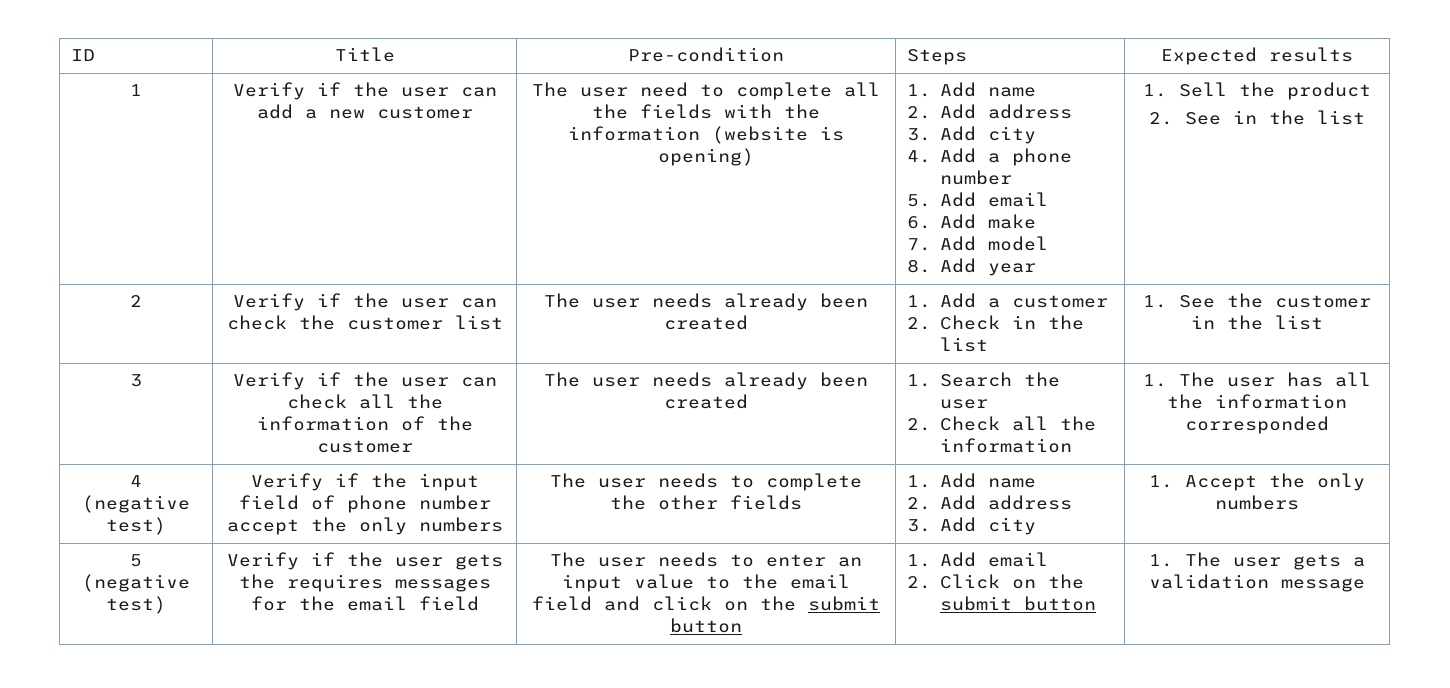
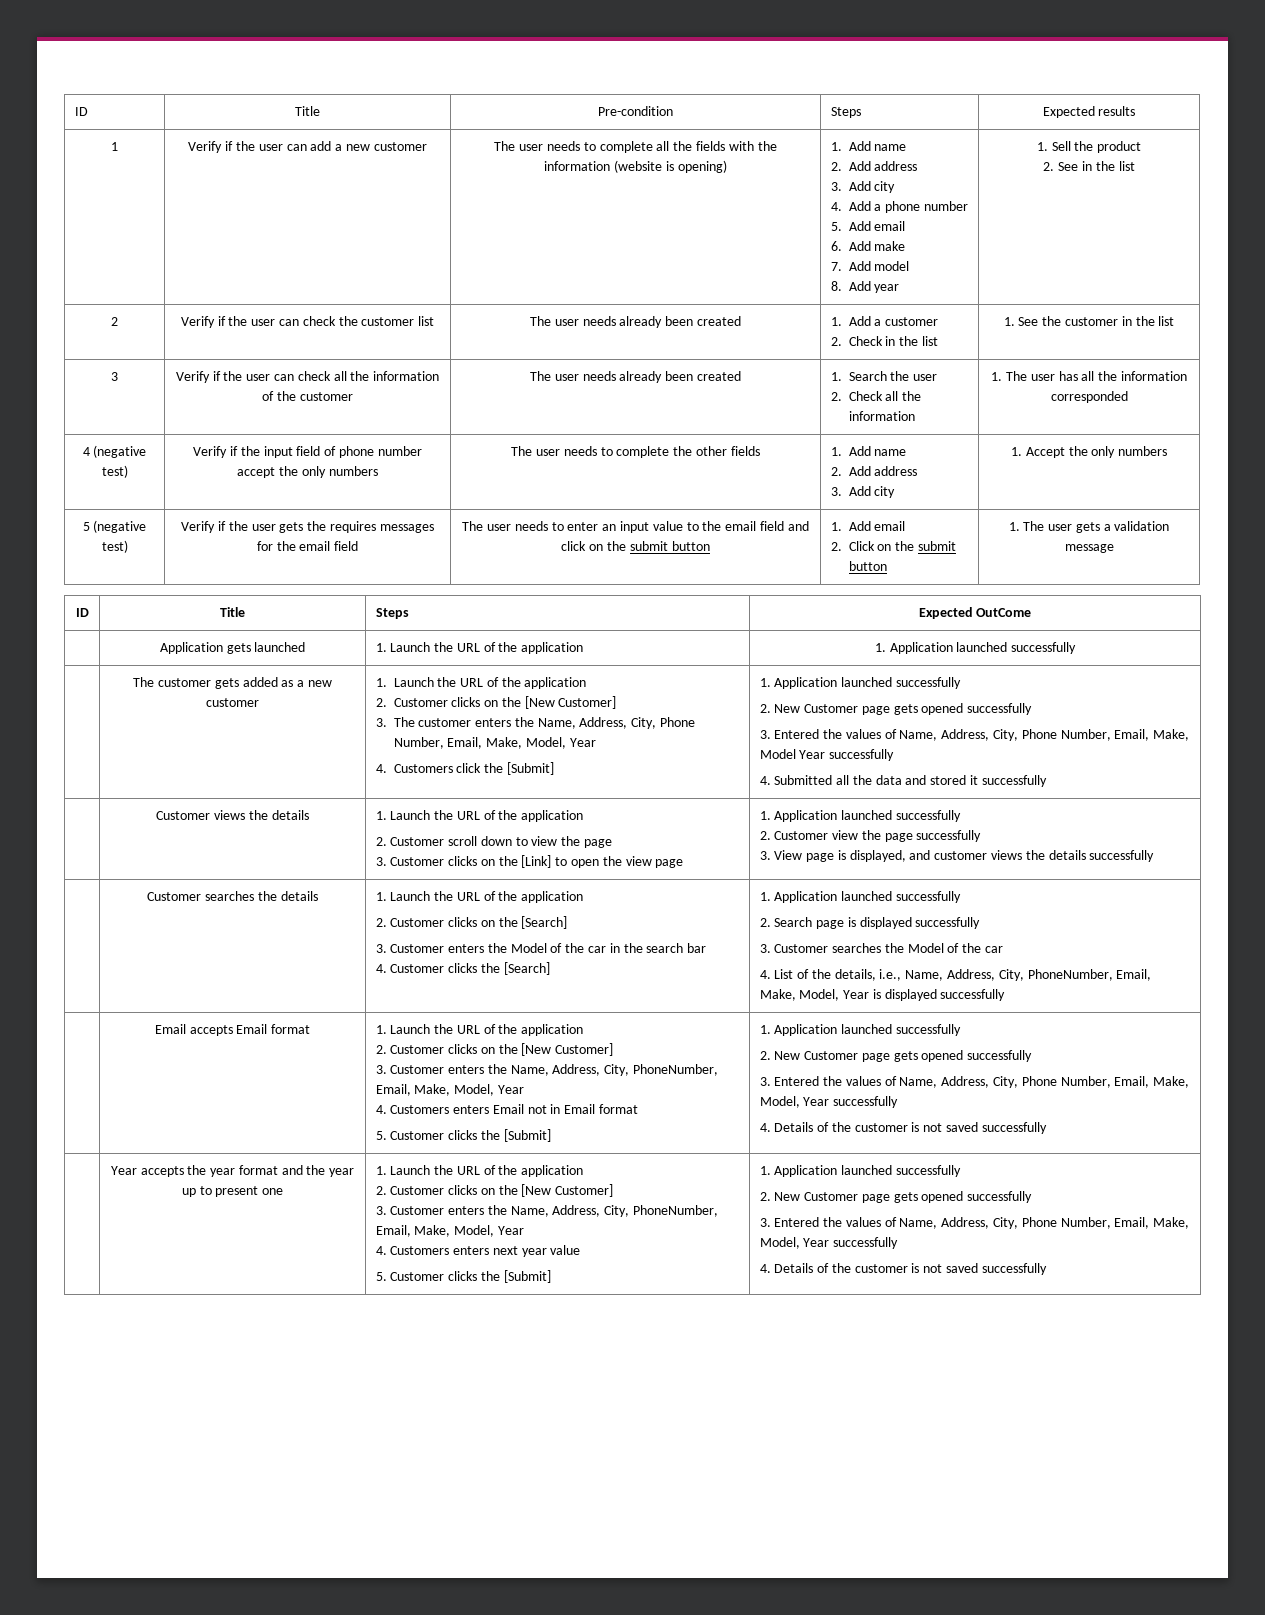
[640,82,688,97] need -> [547,141,581,151] needs
(1365, 585) none -> [75,608,89,617] [220,607,245,617] [375,608,409,619] [918,607,1032,619] [159,642,306,654] [375,642,584,654] [874,642,1077,654] [133,677,332,689] [206,698,259,707] [375,677,587,689] [375,696,617,709] [375,717,696,729] [393,737,596,749] [375,762,554,775] [759,677,961,689] [759,703,1033,715] [759,729,1190,741] [759,749,895,761] [759,775,1047,787] [156,810,309,820] [375,810,584,822] [375,836,613,848] [375,855,684,868] [759,810,961,822] [759,830,982,842] [759,850,1155,862] [147,891,318,901] [375,891,584,903] [375,916,568,929] [375,943,707,953] [375,962,550,975] [759,891,961,903] [759,917,981,929] [759,943,1004,953] [759,969,1152,981] [759,989,1006,1001] [154,1024,311,1036] [375,1024,584,1036] [375,1043,614,1056] [375,1064,719,1076] [375,1084,524,1096] [375,1104,639,1114] [375,1129,551,1142] [759,1024,961,1036] [759,1050,1033,1062] [759,1076,1190,1088] [759,1096,899,1108] [759,1122,1047,1134] [110,1165,355,1177] [181,1186,284,1197] [375,1165,584,1177] [375,1184,614,1197] [375,1205,719,1217] [375,1225,524,1237] [375,1245,581,1257] [375,1270,551,1283] [759,1165,961,1177] [759,1191,1033,1203] [759,1217,1190,1229] [759,1237,899,1249] [759,1263,1047,1275] // ID | Title | Steps | Expected OutCome // | Application gets launched | 1. Launch the URL of the application | 1. Application launched successfully // | The customer gets added as a new customer | 1. Launch the URL of the application // 2. Customer clicks on the [New Customer] // 3. The customer enters the Name, Address, City, Phone Number, Email, Make, Model, Year // 4. Customers click the [Submit] | 1. Application launched successfully // 2. New Customer page gets opened successfully // 3. Entered the values of Name, Address, City, Phone Number, Email, Make, Model Year successfully // 4. Submitted all the data and stored it successfully // | Customer views the details | 1. Launch the URL of the application // 2. Customer scroll down to view the page // 3. Customer clicks on the [Link] to open the view page | 1. Application launched successfully // 2. Customer view the page successfully // 3. View page is displayed, and customer views the details successfully // | Customer searches the details | 1. Launch the URL of the application // 2. Customer clicks on the [Search] // 3. Customer enters the Model of the car in the search bar // 4. Customer clicks the [Search] | 1. Application launched successfully // 2. Search page is displayed successfully // 3. Customer searches the Model of the car // 4. List of the details, i.e., Name, Address, City, PhoneNumber, Email, Make, Model, Year is displayed successfully // | Email accepts Email format | 1. Launch the URL of the application // 2. Customer clicks on the [New Customer] // 3. Customer enters the Name, Address, City, PhoneNumber, Email, Make, Model, Year // 4. Customers enters Email not in Email format // 5. Customer clicks the [Submit] | 1. Application launched successfully // 2. New Customer page gets opened successfully // 3. Entered the values of Name, Address, City, Phone Number, Email, Make, Model, Year successfully // 4. Details of the customer is not saved successfully // | Year accepts the year format and the year up to present one | 1. Launch the URL of the application // 2. Customer clicks on the [New Customer] // 3. Customer enters the Name, Address, City, PhoneNumber, Email, Make, Model, Year // 4. Customers enters next year value // 5. Customer clicks the [Submit] | 1. Application launched successfully // 2. New Customer page gets opened successfully // 3. Entered the values of Name, Address, City, Phone Number, Email, Make, Model, Year successfully // 4. Details of the customer is not saved successfully

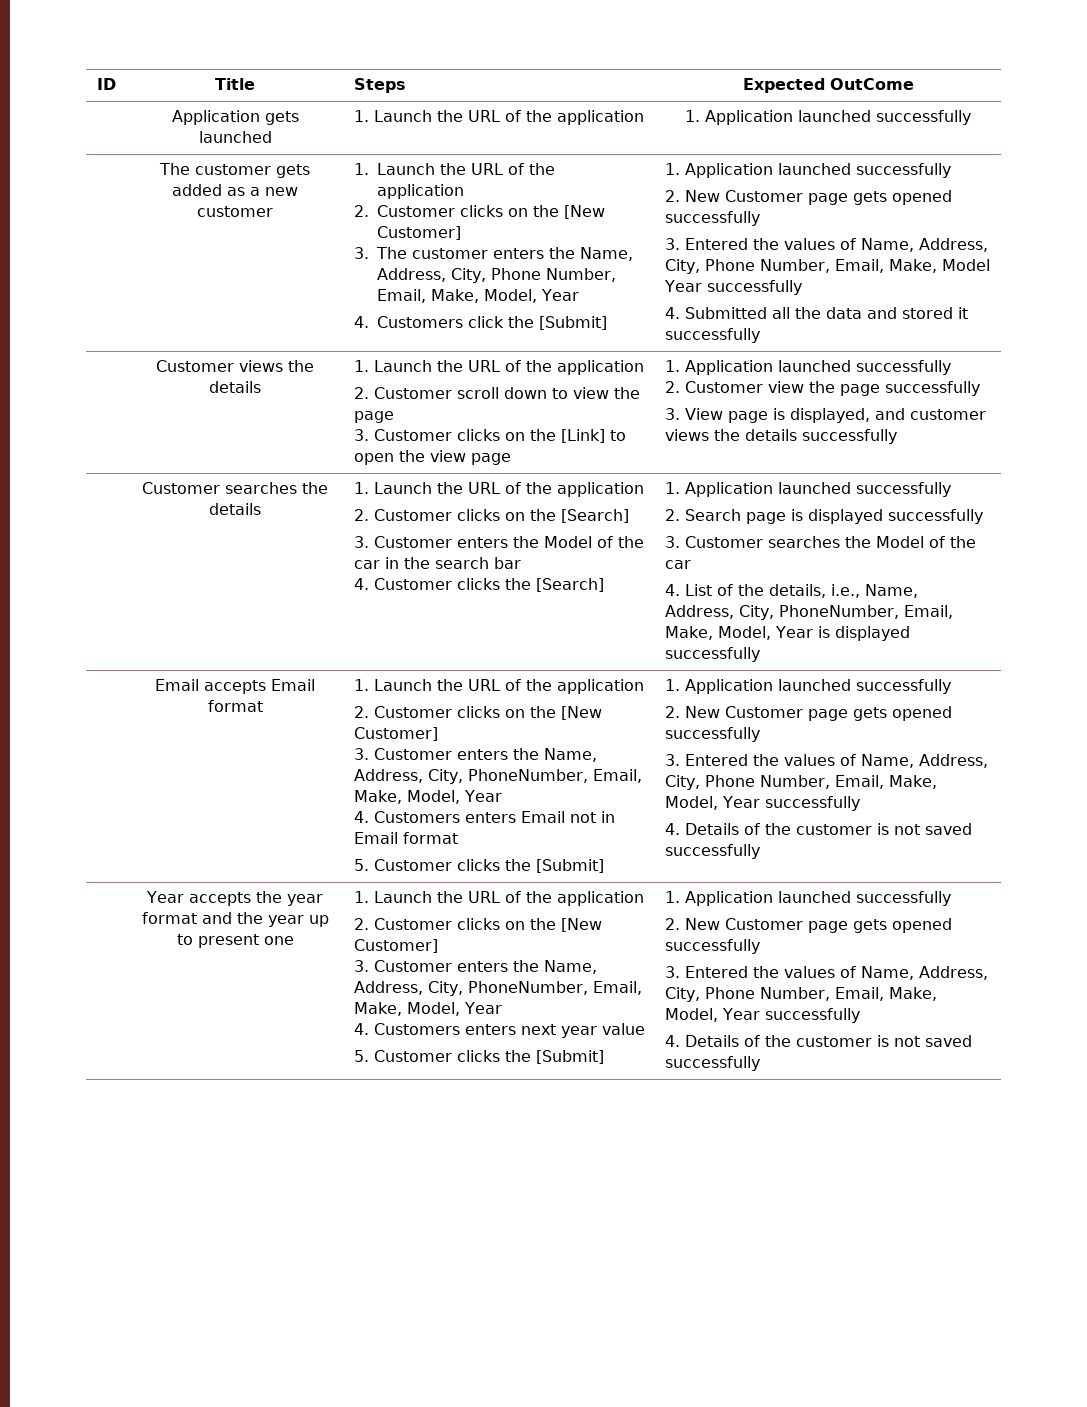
[74,107,88,116] [295,106,320,116] [598,106,673,116] [830,107,861,118] [1042,106,1136,118] [111,142,118,151] [188,141,427,153] [494,141,777,153] [544,160,727,173] [830,141,907,151] [830,161,918,171] [830,181,896,193] [830,201,968,213] [830,221,906,231] [830,241,906,251] [830,261,910,271] [830,281,900,293] [1036,141,1142,153] [1043,161,1135,171] [111,317,118,326] [180,316,435,328] [530,316,741,328] [830,316,939,326] [830,336,938,346] [1003,316,1175,326] [111,372,118,381] [175,371,440,383] [262,391,353,401] [530,371,741,383] [830,371,938,381] [830,391,922,401] [848,411,915,421] [991,371,1187,381] [1050,391,1128,403] [82,445,147,458] [101,465,128,478] [193,446,422,458] [237,466,378,478] [511,446,760,458] [830,446,907,456] [830,466,918,476] [830,486,896,498] [1010,446,1168,458] [82,520,147,533] [101,540,128,553] [181,521,434,533] [256,541,359,551] [462,521,809,533] [561,541,710,551] [830,521,906,531] [830,541,956,551] [848,561,887,571] [1008,521,1170,533] [1064,544,1114,553] [75,608,89,617] [220,607,245,617] ID | Title | Pre-condition | Steps | Expected results // 1 | Verify if the user can add a new customer | The user needs to complete all the fields with the information (website is opening) | 1. Add name // 2. Add address // 3. Add city // 4. Add a phone number // 5. Add email // 6. Add make // 7. Add model // 8. Add year | 1. Sell the product // 2. See in the list // 2 | Verify if the user can check the customer list | The user needs already been created | 1. Add a customer // 2. Check in the list | 1. See the customer in the list // 3 | Verify if the user can check all the information of the customer | The user needs already been created | 1. Search the user // 2. Check all the information | 1. The user has all the information corresponded // 4 (negative test) | Verify if the input field of phone number accept the only numbers | The user needs to complete the other fields | 1. Add name // 2. Add address // 3. Add city | 1. Accept the only numbers // 5 (negative test) | Verify if the user gets the requires messages for the email field | The user needs to enter an input value to the email field and click on the submit button | 1. Add email // 2. Click on the submit button | 1. The user gets a validation message // ID | Title -> [96,78,116,90] [215,78,255,90] ID | Title

